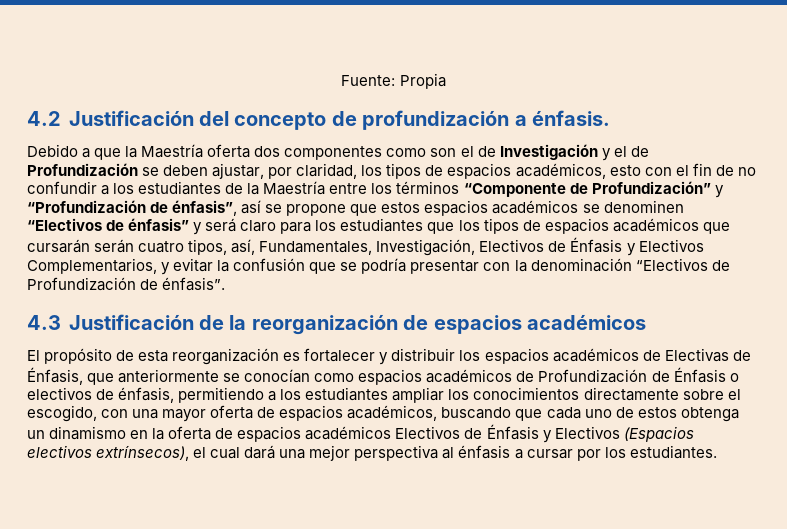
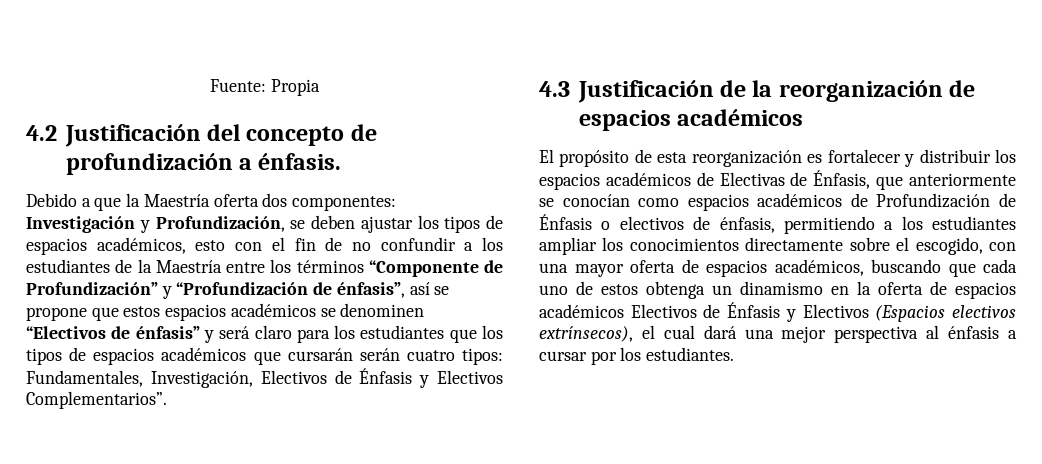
[284,144,649,161] [27,163,358,179] componentes como son el de Investigación y el de Profundización se deben ajustar, por claridad, -> [292,196,397,211] [26,215,413,233] componentes: Investigación y Profundización, se deben ajustar
[188,239,256,255] tipos, así, -> [462,348,503,365] tipos:
[27,258,730,275] [27,277,226,291] Complementarios, y evitar la confusión que se podría presentar con la denominación “Electivos de Profundización de énfasis”. -> [26,391,167,409] Complementarios”.

